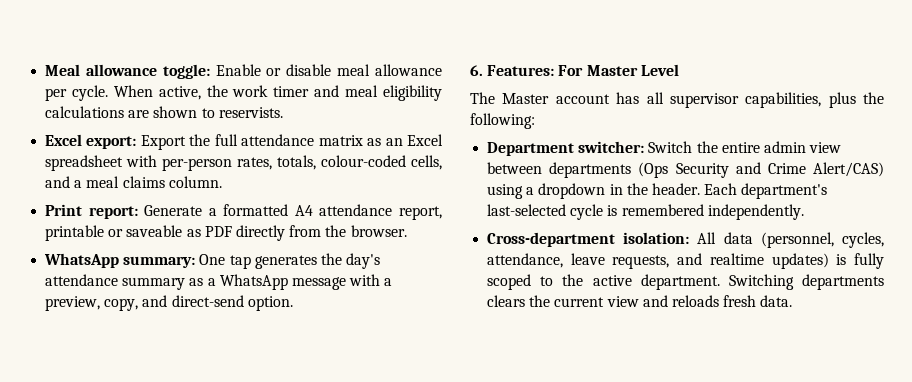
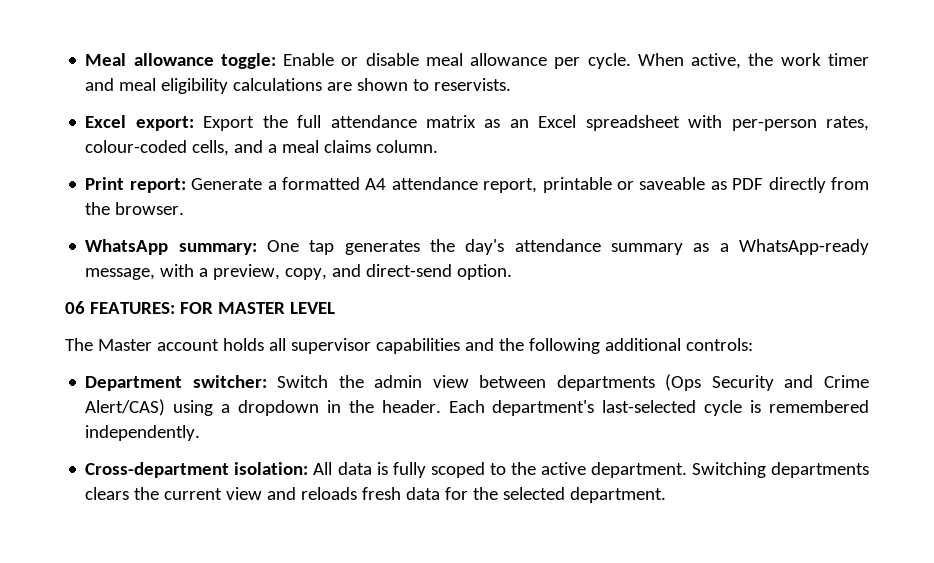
[277,155,317,170] totals, -> (870, 123) none
[219,274,346,290] WhatsApp message -> [739,239,869,255] [85,268,156,280] WhatsApp-ready message,
[470,64,679,76] 6. Features: For Master Level -> [65,301,335,314] 06 FEATURES: FOR MASTER LEVEL
[616,92,640,104] has -> [222,338,264,351] holds
[745,92,884,108] [470,113,535,129] capabilities, plus the following: -> [375,338,753,354] capabilities and the following additional controls:
[721,142,760,153] entire -> (364, 381) none
[760,232,884,248] [487,253,829,269] (personnel, cycles, attendance, leave requests, and realtime updates) -> (372, 468) none
[760,295,793,307] data. -> [406,487,667,503] data for the selected department.

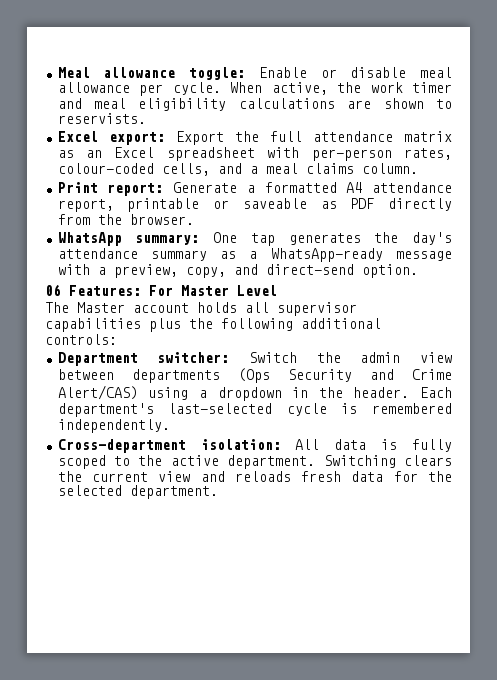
[85,268,156,280] message, -> [396,251,452,261] message
[89,302,335,314] FEATURES: FOR MASTER LEVEL -> [69,285,277,296] Features: For Master Level
[464,338,494,351] and -> [149,318,181,332] plus
[771,462,870,478] departments -> (396, 461) none

